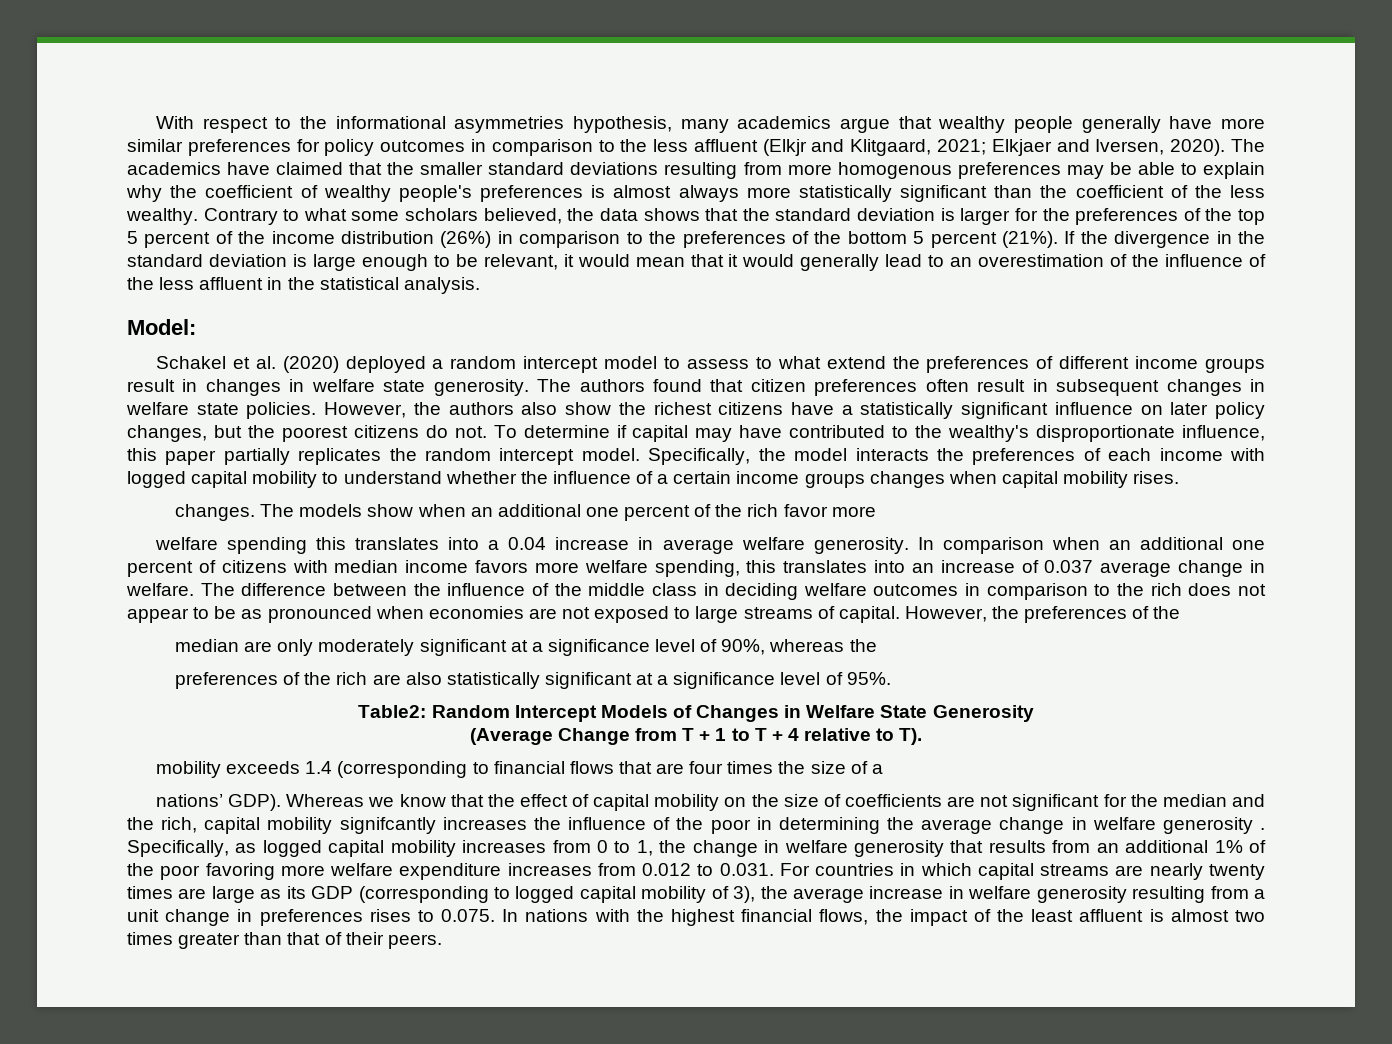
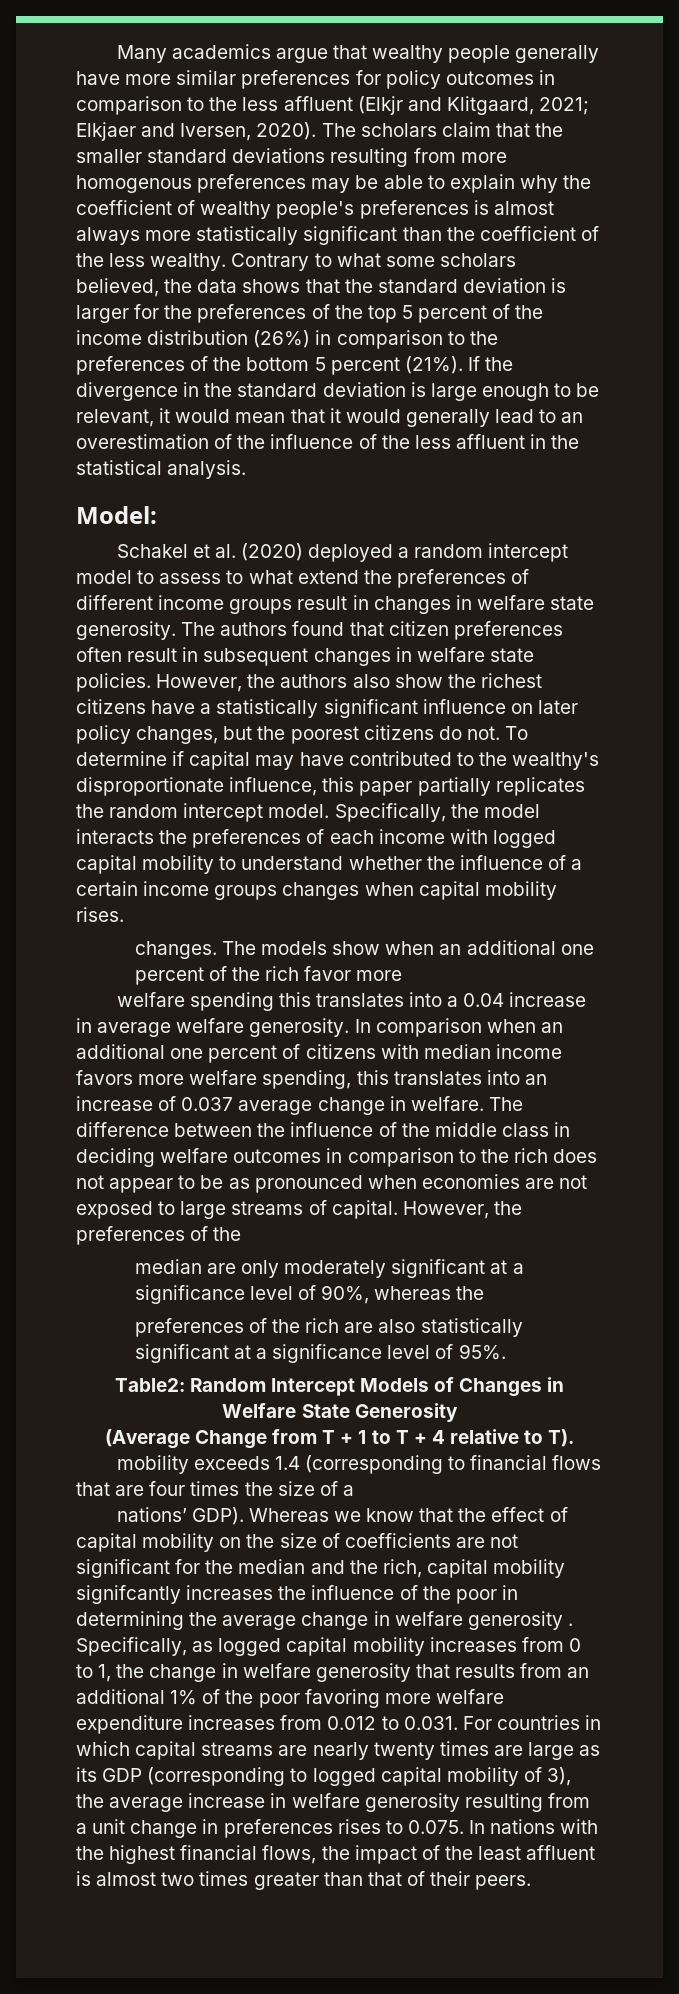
[155,116,729,133] With respect to the informational asymmetries hypothesis, many -> [116,45,167,63] Many
[127,162,344,175] academics have claimed -> [360,122,491,137] scholars claim

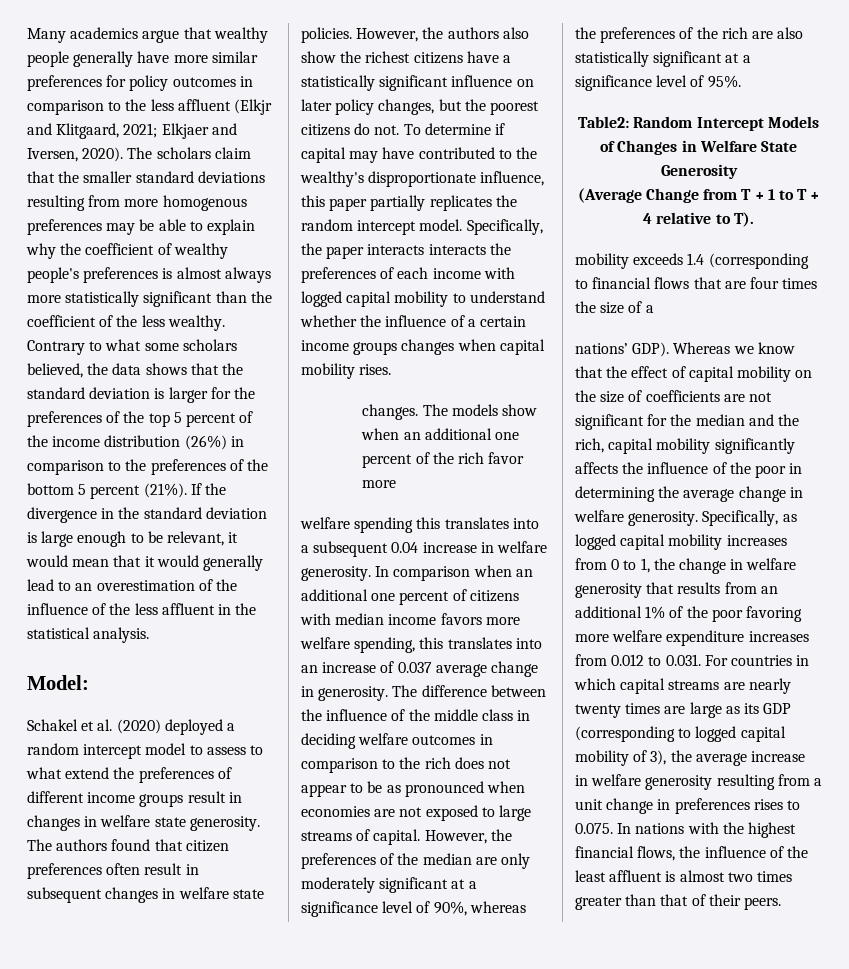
[483,804,540,818] model -> [326,244,425,259] paper interacts
(459, 1001) none -> [313,541,389,557] subsequent
[97,1022,172,1037] average -> (494, 547) none
[410,1096,484,1111] welfare. -> [318,686,389,701] generosity.
(242, 1234) // -> (419, 859) none
(485, 1293) // -> (596, 33) none
[76,1585,274,1604] signifcantly increases -> [714,438,795,454] [575,462,618,474] significantly affects
[467,1611,573,1630] generosity . -> [628,511,699,526] generosity.
[354,1845,417,1864] impact -> [704,846,766,858] influence

